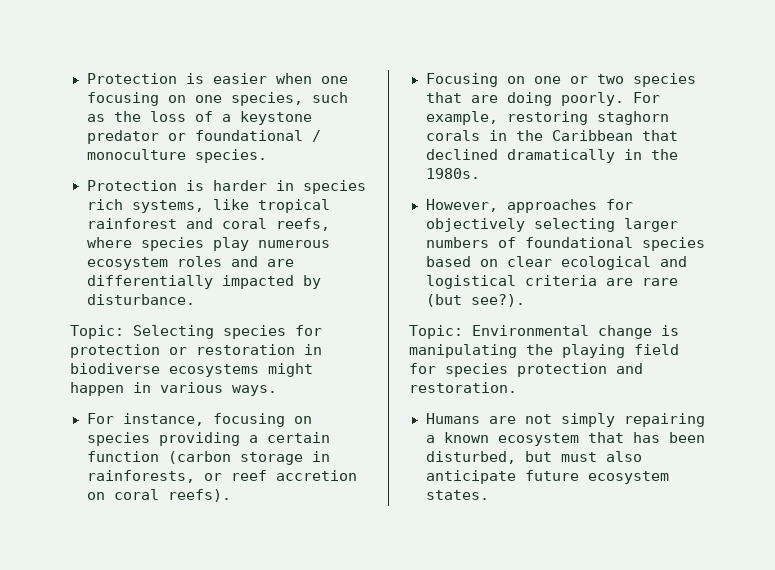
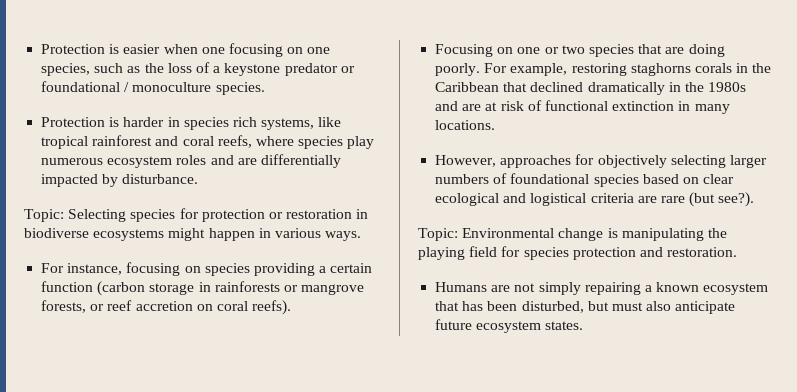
[86,470,195,483] rainforests, -> [214,281,365,295] [41,300,87,313] rainforests or mangrove forests,
[596,111,669,125] staghorn -> [630,63,691,76] staghorns
[425,168,480,179] 1980s. -> [708,82,747,92] [435,100,730,114] [435,120,496,130] 1980s and are at risk of functional extinction in many locations.

